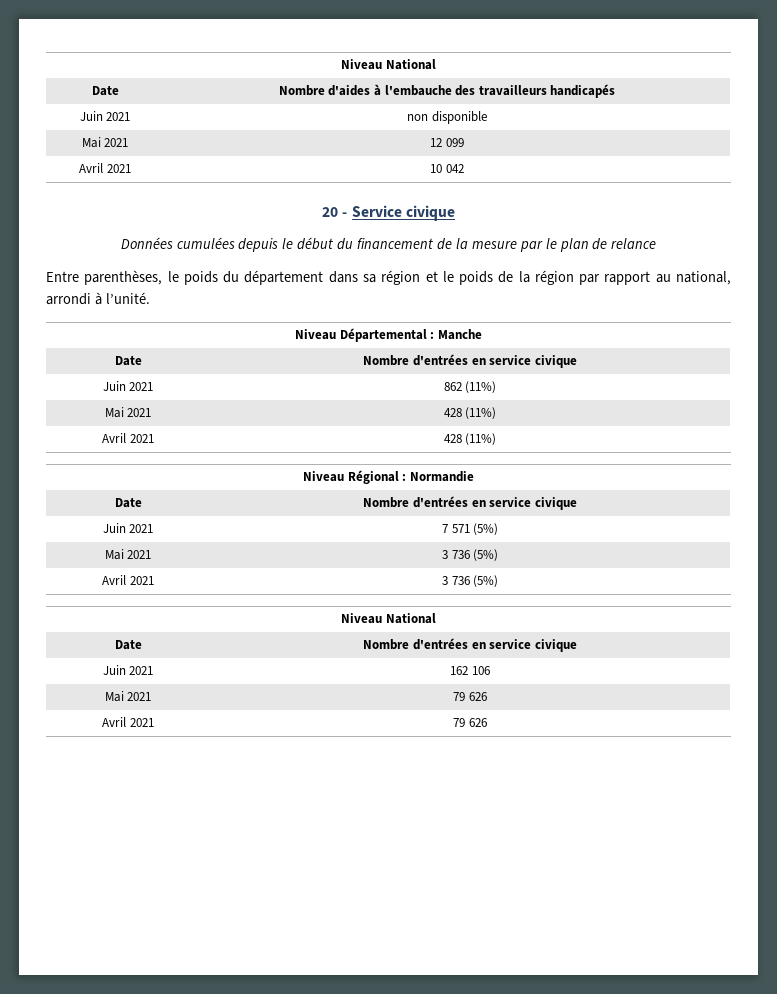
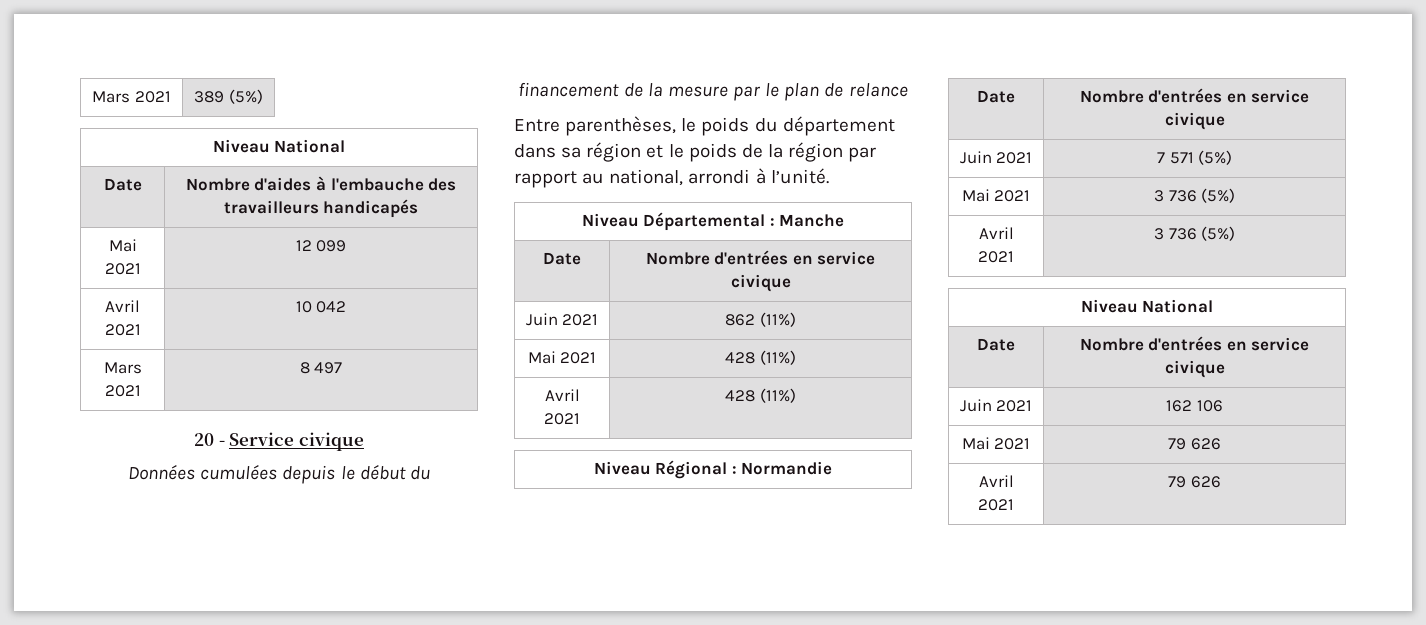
(341, 64) none -> [92,91,171,103] [194,89,263,104] Mars 2021 | 389 (5%) //
[79,111,131,121] [407,111,487,124] // Juin 2021 | non disponible -> (419, 208) none
(464, 168) none -> [103,362,142,374] [104,385,141,397] [299,362,343,374] // Mars 2021 | 8 497

